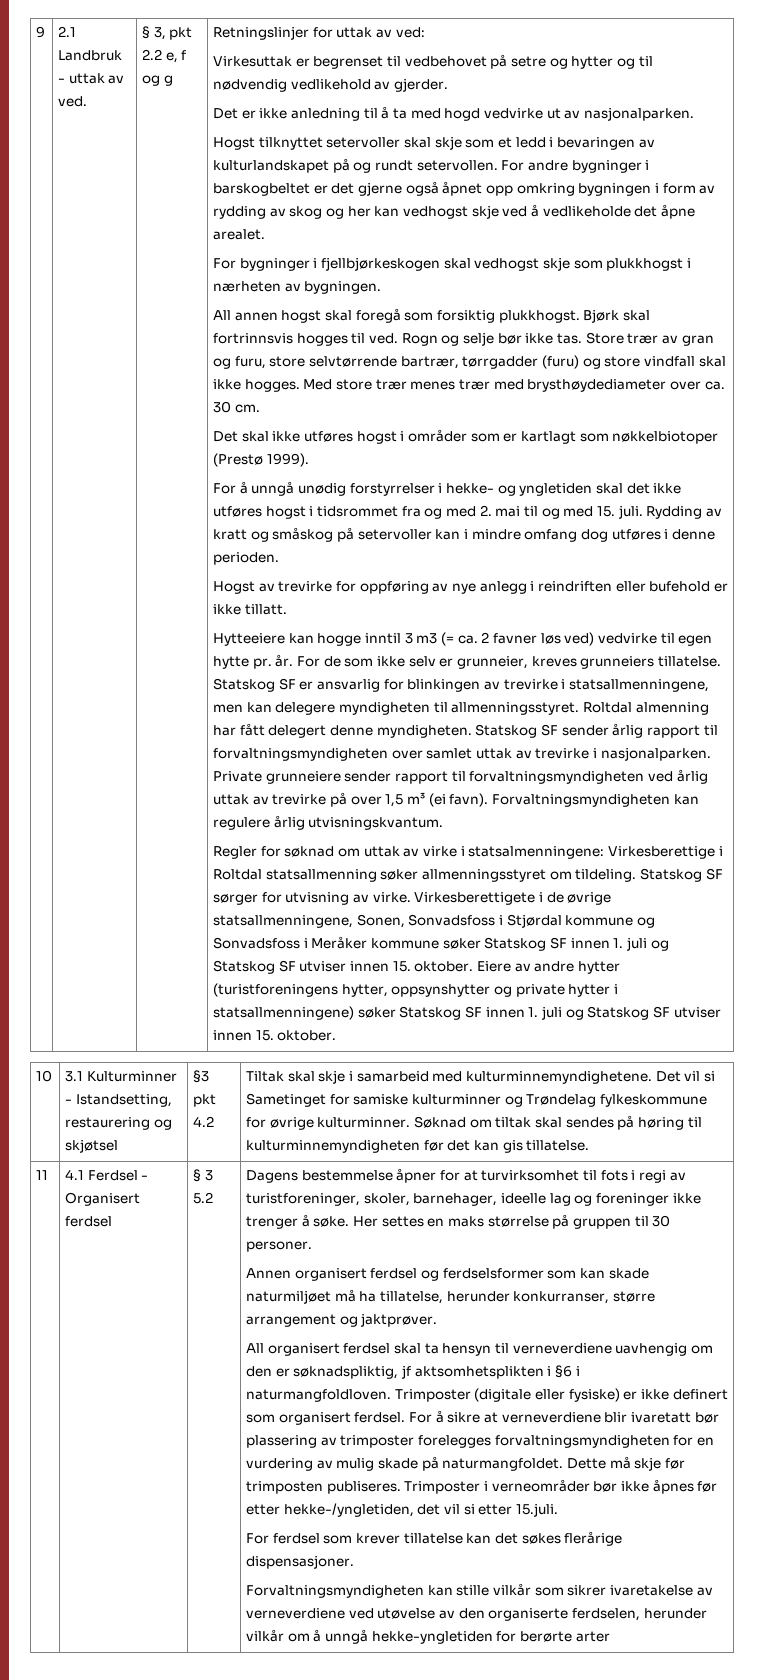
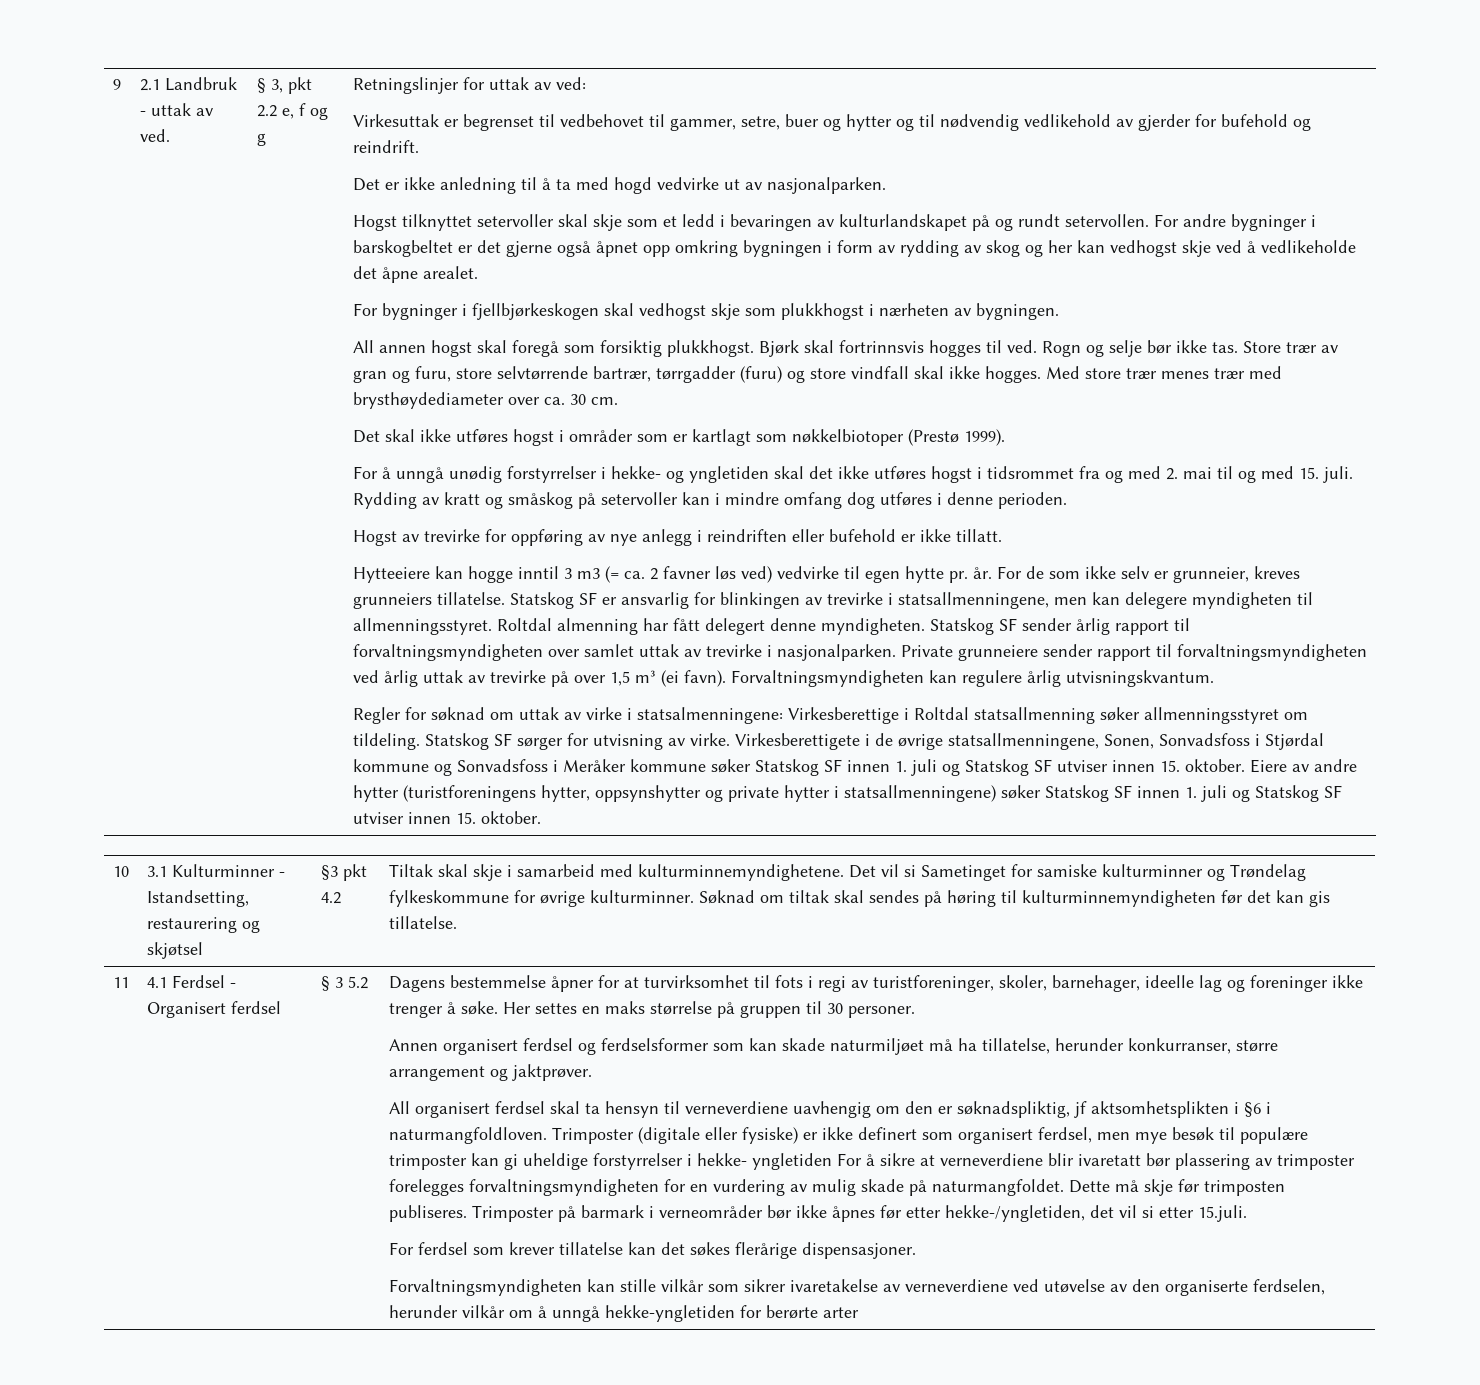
[490,54,546,69] på setre -> [648,114,819,131] til gammer, setre, buer
[394,78,449,92] gjerder. -> [1137,114,1311,131] [352,140,419,153] gjerder for bufehold og reindrift.
[354,1412,406,1423] ferdsel. -> [1037,1127,1308,1144] [388,1153,832,1170] ferdsel, men mye besøk til populære trimposter kan gi uheldige forstyrrelser i hekke- yngletiden
(481, 1487) none -> [557,1205,644,1222] på barmark

